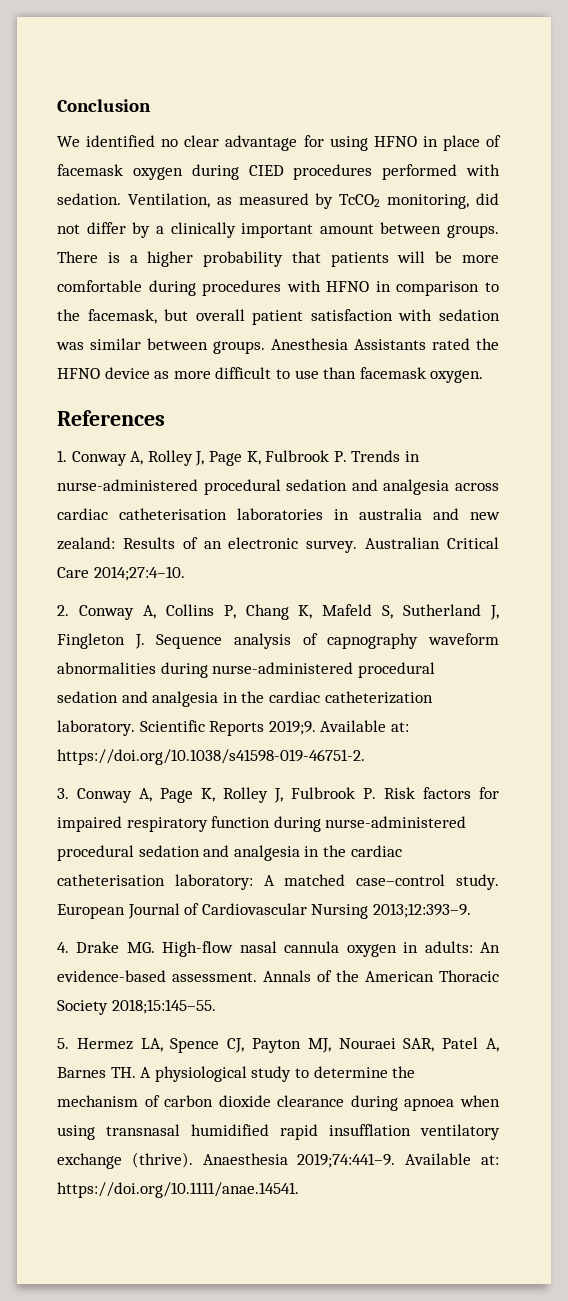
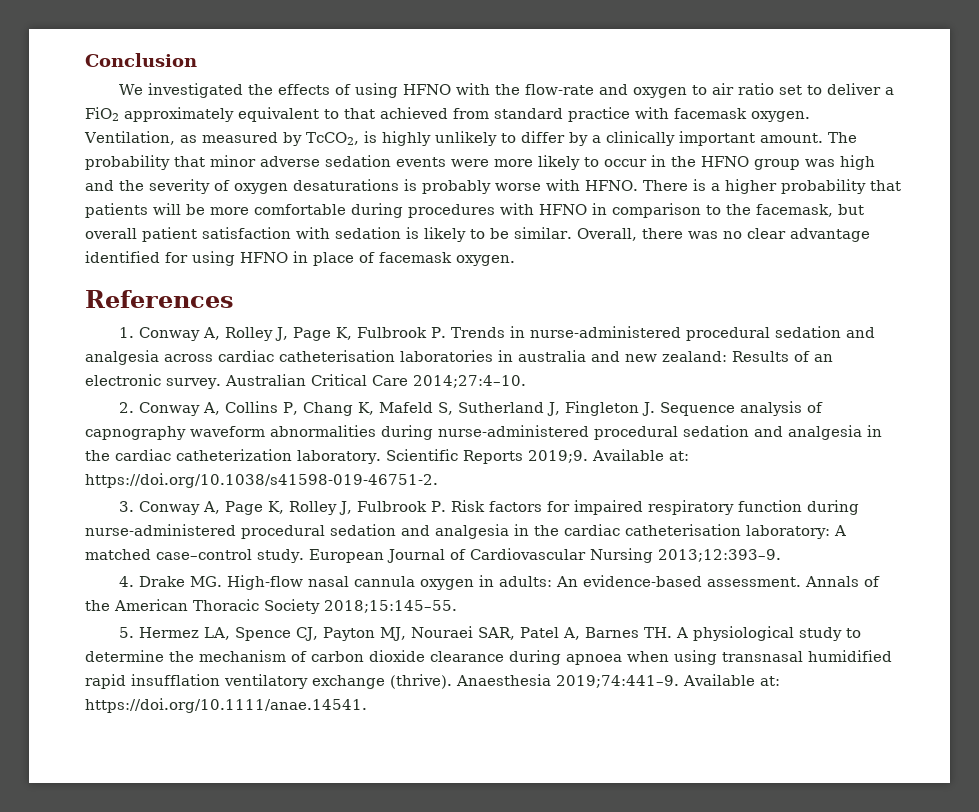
[86,135,502,151] [57,164,500,180] [57,193,499,209] [57,224,80,234] identified no clear advantage for using HFNO in place of facemask oxygen during CIED procedures performed with sedation. Ventilation, as measured by TcCO2 monitoring, did not -> [148,83,895,98] [85,107,810,122] [84,131,516,146] investigated the effects of using HFNO with the flow-rate and oxygen to air ratio set to deliver a FiO2 approximately equivalent to that achieved from standard practice with facemask oxygen. Ventilation, as measured by TcCO2, is highly unlikely to
[319,222,499,238] amount between groups. -> [759,132,857,143] [85,155,875,170] [85,179,638,194] amount. The probability that minor adverse sedation events were more likely to occur in the HFNO group was high and the severity of oxygen desaturations is probably worse with HFNO.
[56,338,499,354] [57,367,357,379] was similar between groups. Anesthesia Assistants rated the HFNO device as more difficult to use than -> [406,227,870,242] [85,251,375,266] is likely to be similar. Overall, there was no clear advantage identified for using HFNO in place of

